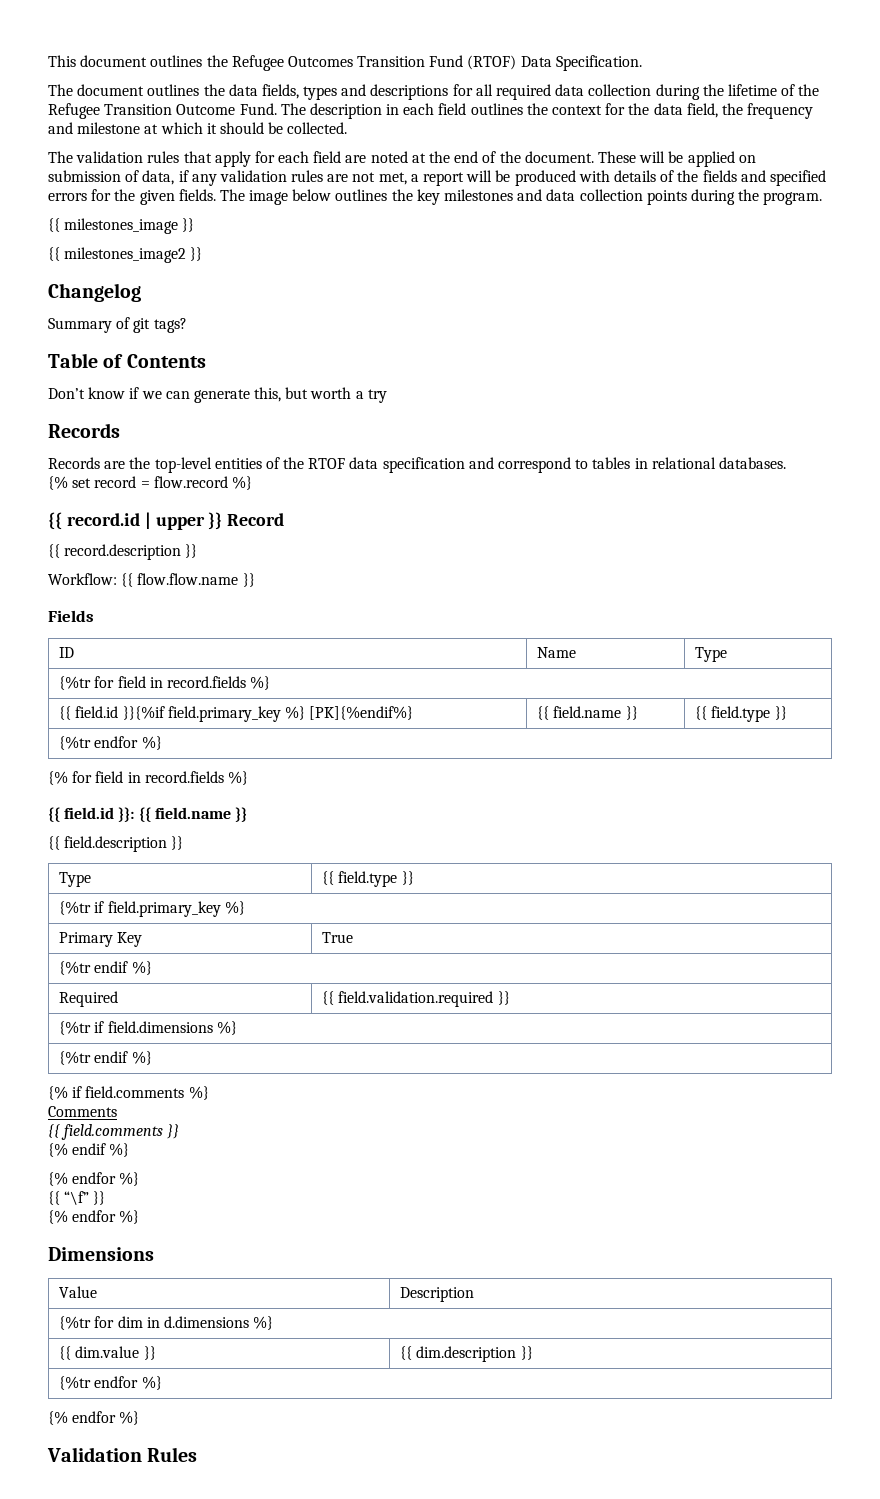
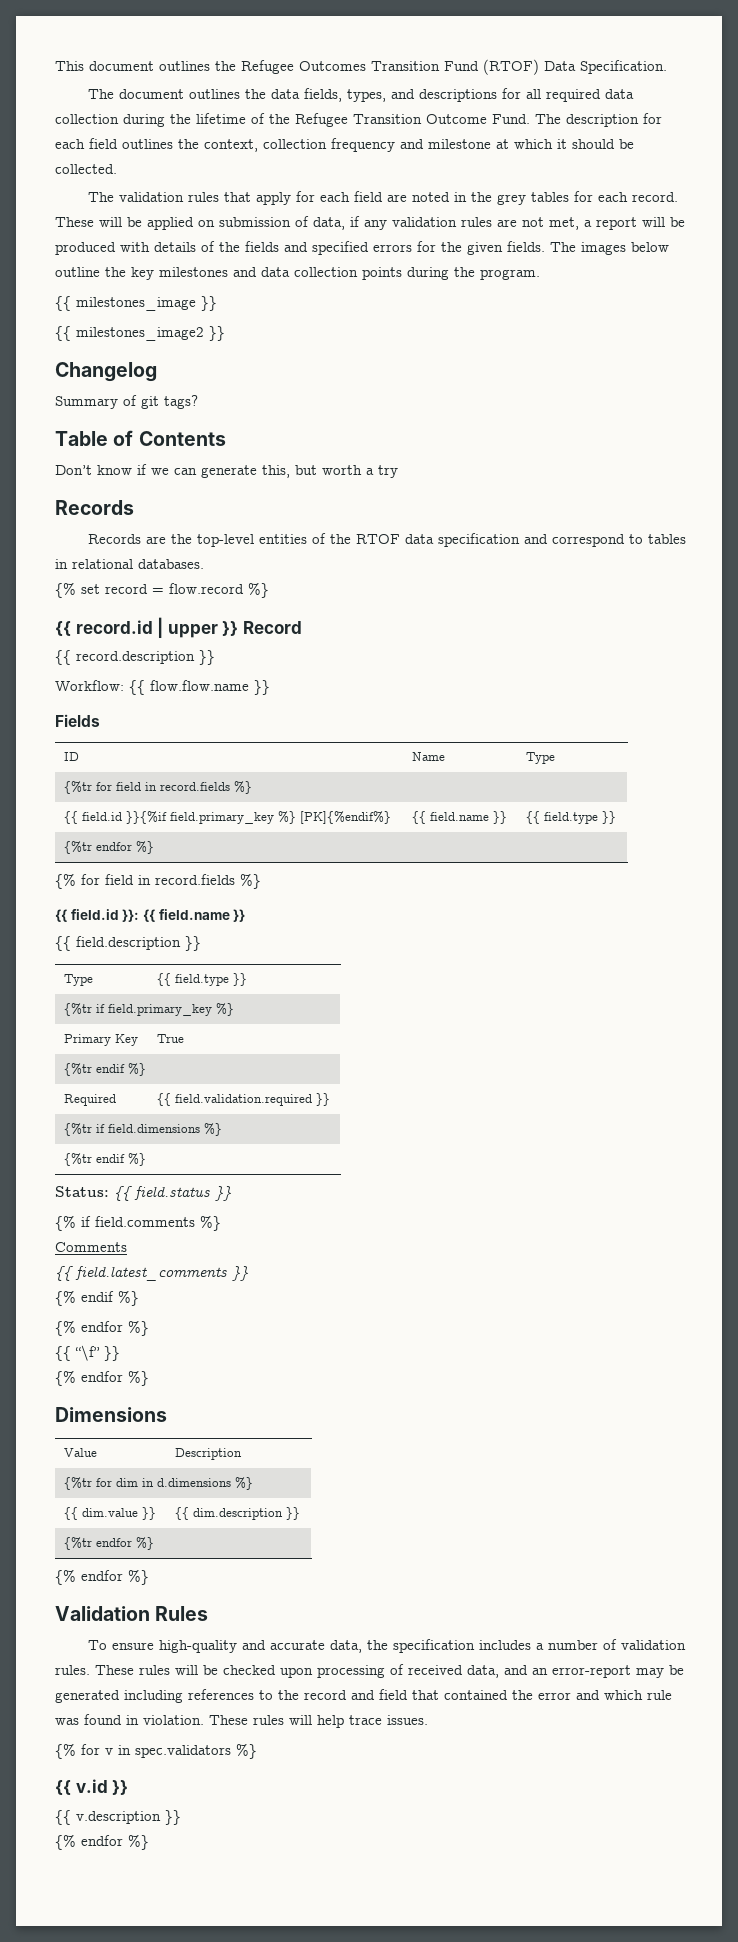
[303,86,338,100] types -> [346,89,386,102] types,
[386,104,400,115] in -> [643,113,662,124] for
[552,103,743,118] context for the data field, the -> [204,139,327,152] context, collection
[411,151,594,163] at the end of the document. -> [453,191,678,205] in the grey tables for each record.
[249,189,388,205] image below outlines -> [581,242,669,255] [55,267,100,277] images below outline
(152, 1058) none -> [55,1186,232,1201] // Status: {{ field.status }}
[61,1124,164,1140] field.comments -> [75,1266,227,1281] field.latest_comments
(198, 1454) none -> [87,1639,686,1653] [55,1664,684,1678] [55,1689,672,1703] [55,1714,428,1728] [55,1743,257,1759] [55,1779,129,1795] [55,1810,181,1825] [55,1834,149,1850] // To ensure high-quality and accurate data, the specification includes a number of validation rules. These rules will be checked upon processing of received data, and an error-report may be generated including references to the record and field that contained the error and which rule was found in violation. These rules will help trace issues. // {% for v in spec.validators %} // {{ v.id }} // {{ v.description }} // {% endfor %}

